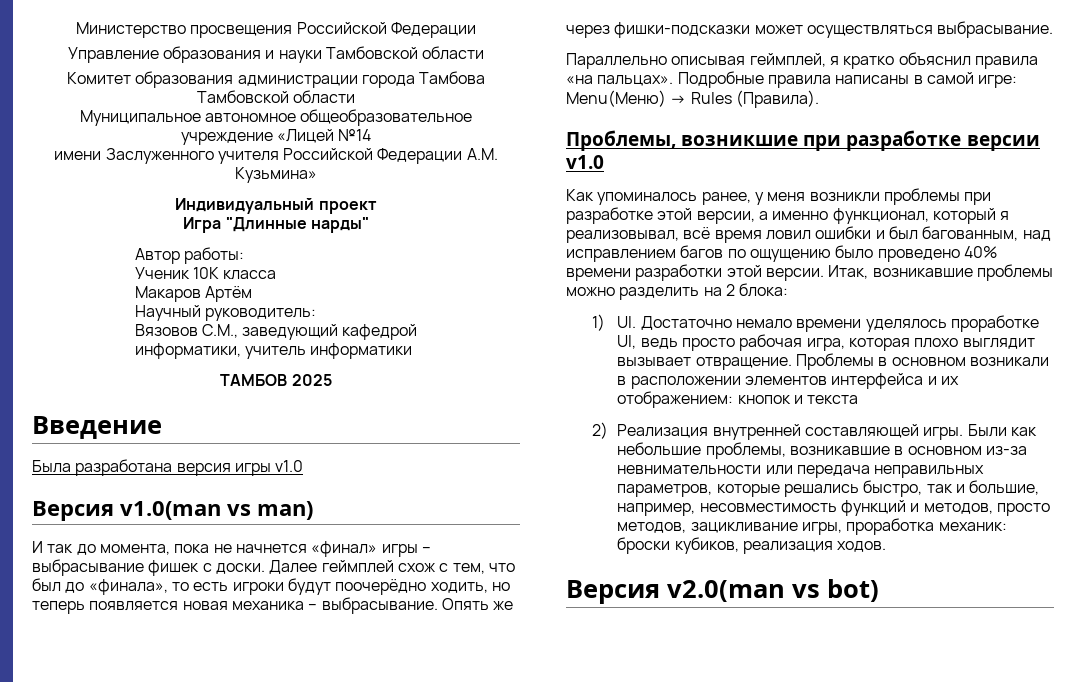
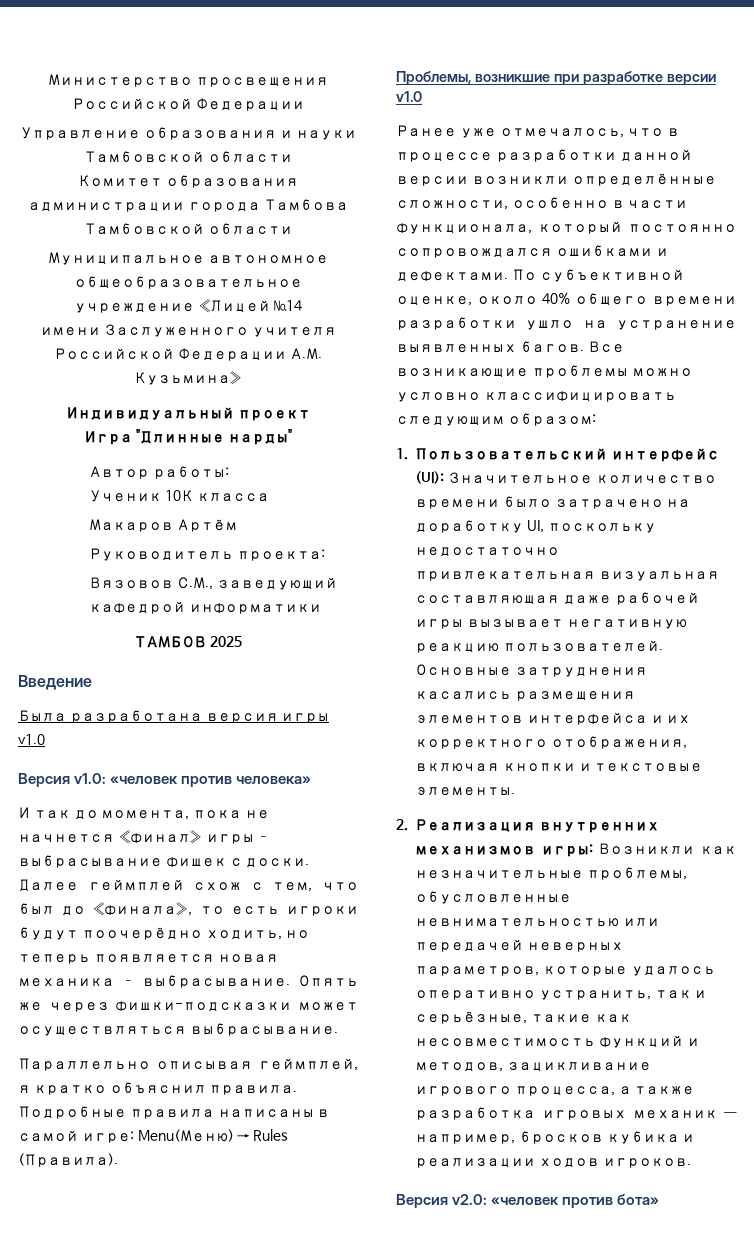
[134,305,316,321] Научный руководитель: -> [88,548,325,561] Руководитель проекта:
[134,343,306,359] информатики, учитель -> (185, 607) none
[120,501,313,520] v1.0(man vs man) -> [74,773,312,787] v1.0: «человек против человека»
[974,56,1038,69] [566,75,674,86] правила «на пальцах». -> [209,1085,298,1095] правила.
[566,188,992,205] [566,207,1010,224] [566,226,1051,243] [566,245,997,262] [566,264,1053,281] [566,283,789,300] [591,314,1039,332] [617,334,1035,351] [617,353,1049,370] [617,373,959,389] [617,391,859,408] [591,422,1037,440] [617,442,1027,459] [617,465,985,478] [617,480,1040,497] [617,500,1050,516] [617,518,1007,535] [617,537,887,554] [566,579,879,604] Как упоминалось ранее, у меня возникли проблемы при разработке этой версии, а именно функционал, который я реализовывал, всё время ловил ошибки и был багованным, над исправлением багов по ощущению было проведено 40% времени разработки этой версии. Итак, возникавшие проблемы можно разделить на 2 блока: // 1) UI. Достаточно немало времени уделялось проработке UI, ведь просто рабочая игра, которая плохо выглядит вызывает отвращение. Проблемы в основном возникали в расположении элементов интерфейса и их отображением: кнопок и текста // 2) Реализация внутренней составляющей игры. Были как небольшие проблемы, возникавшие в основном из-за невнимательности или передача неправильных параметров, которые решались быстро, так и большие, например, несовместимость функций и методов, просто методов, зацикливание игры, проработка механик: броски кубиков, реализация ходов. // Версия v2.0(man vs bot) -> [396,125,680,138] [396,149,692,162] [396,173,716,186] [396,197,688,210] [396,221,736,234] [396,245,668,258] [396,269,684,282] [396,292,736,306] [396,317,736,330] [396,341,624,353] [396,365,692,378] [396,391,676,402] [396,413,596,426] [396,448,719,462] [415,471,716,484] [415,496,691,509] [415,520,656,533] [415,547,559,557] [415,571,719,581] [415,592,699,605] [415,619,687,629] [415,640,663,653] [415,664,647,677] [415,691,635,701] [415,712,691,725] [415,736,687,749] [415,763,703,772] [415,787,515,796] [396,819,659,833] [415,843,736,857] [415,867,687,880] [415,891,571,904] [415,918,659,927] [415,939,623,952] [415,966,715,976] [415,990,707,1000] [415,1011,631,1024] [415,1035,699,1048] [415,1062,651,1072] [415,1086,695,1096] [415,1107,737,1120] [415,1131,695,1144] [415,1158,691,1168] [396,1194,660,1208] Ранее уже отмечалось, что в процессе разработки данной версии возникли определённые сложности, особенно в части функционала, который постоянно сопровождался ошибками и дефектами. По субъективной оценке, около 40% общего времени разработки ушло на устранение выявленных багов. Все возникающие проблемы можно условно классифицировать следующим образом: // 1. Пользовательский интерфейс (UI): Значительное количество времени было затрачено на доработку UI, поскольку недостаточно привлекательная визуальная составляющая даже рабочей игры вызывает негативную реакцию пользователей. Основные затруднения касались размещения элементов интерфейса и их корректного отображения, включая кнопки и текстовые элементы. // 2. Реализация внутренних механизмов игры: Возникли как незначительные проблемы, обусловленные невнимательностью или передачей неверных параметров, которые удалось оперативно устранить, так и серьёзные, такие как несовместимость функций и методов, зацикливание игрового процесса, а также разработка игровых механик — например, бросков кубика и реализации ходов игроков. // Версия v2.0: «человек против бота»

